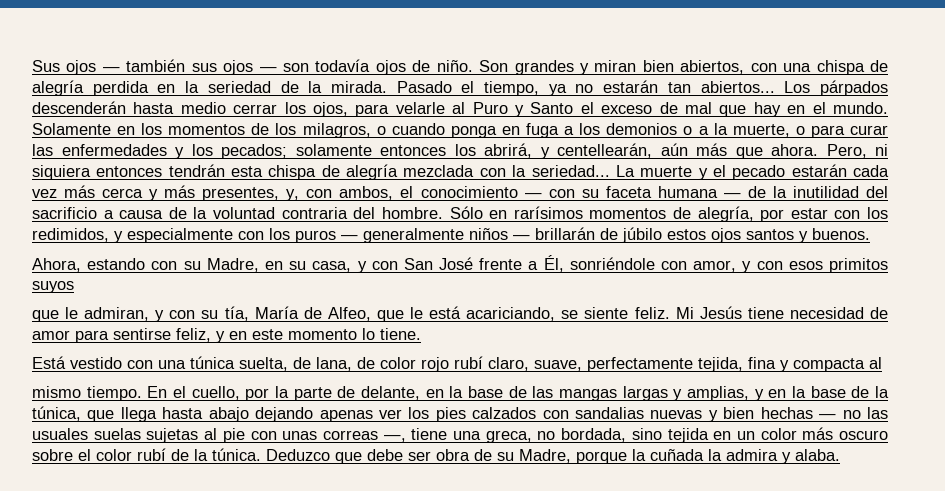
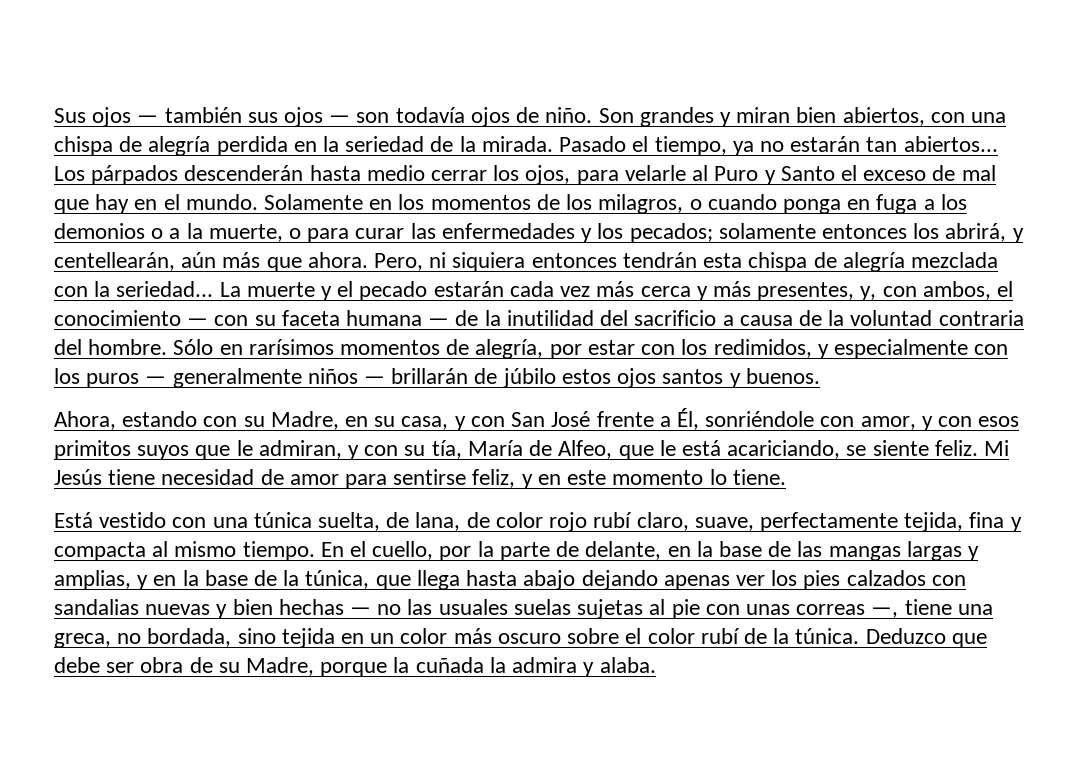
(74, 287) // -> (190, 452) none
(882, 363) // -> (169, 549) none

